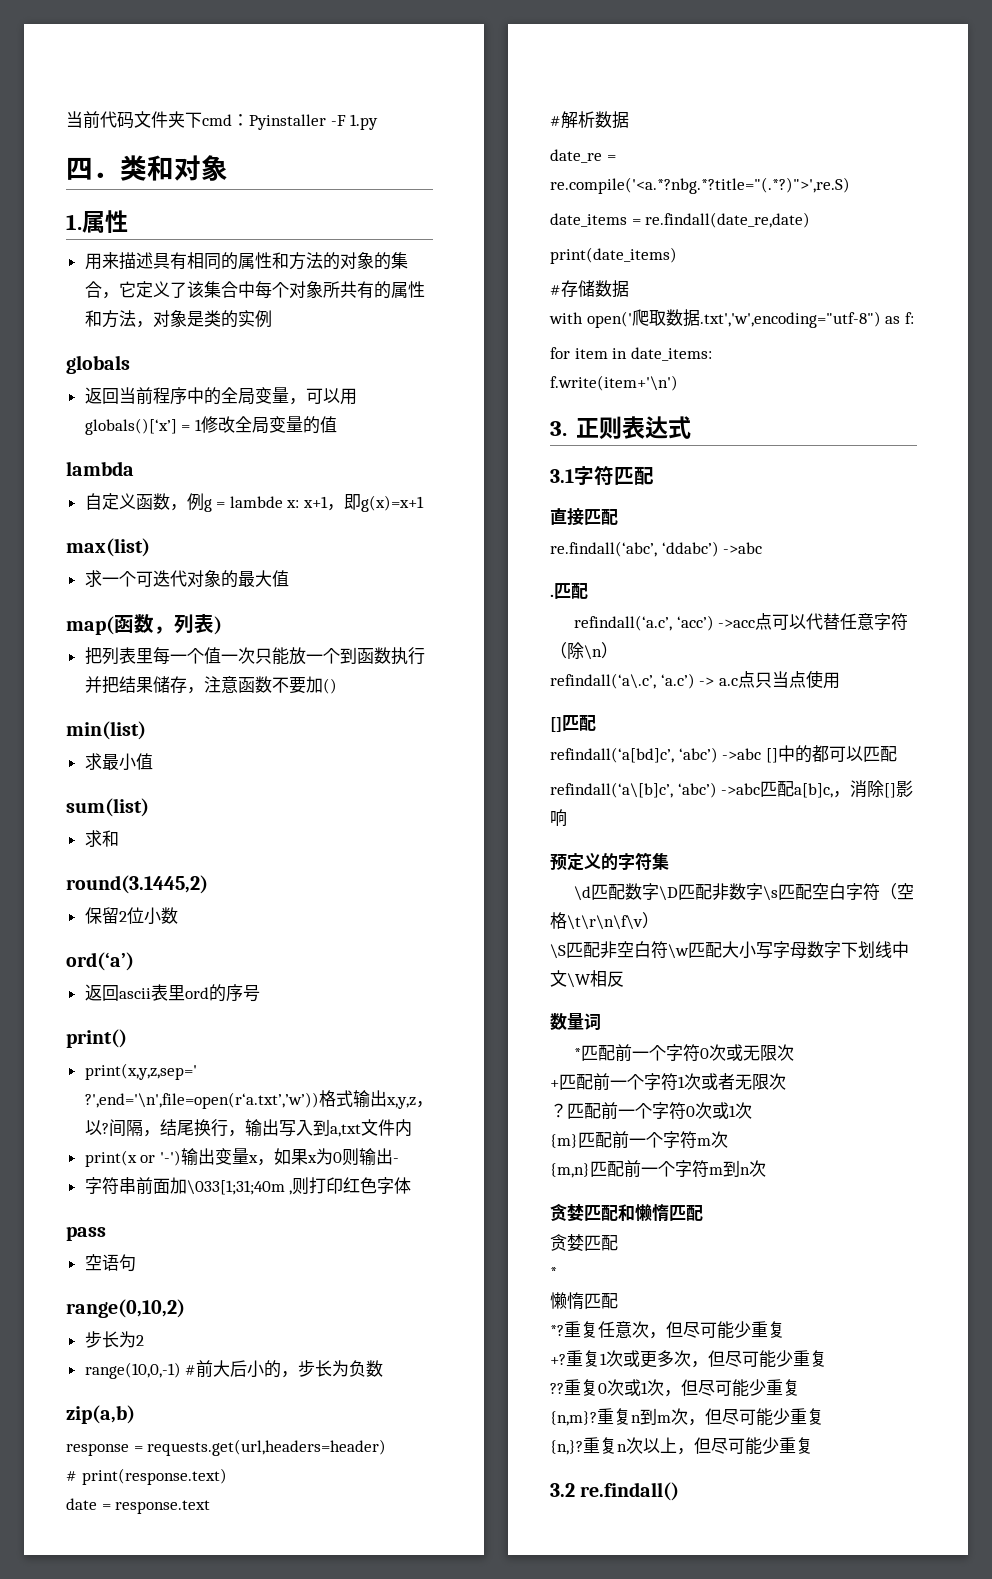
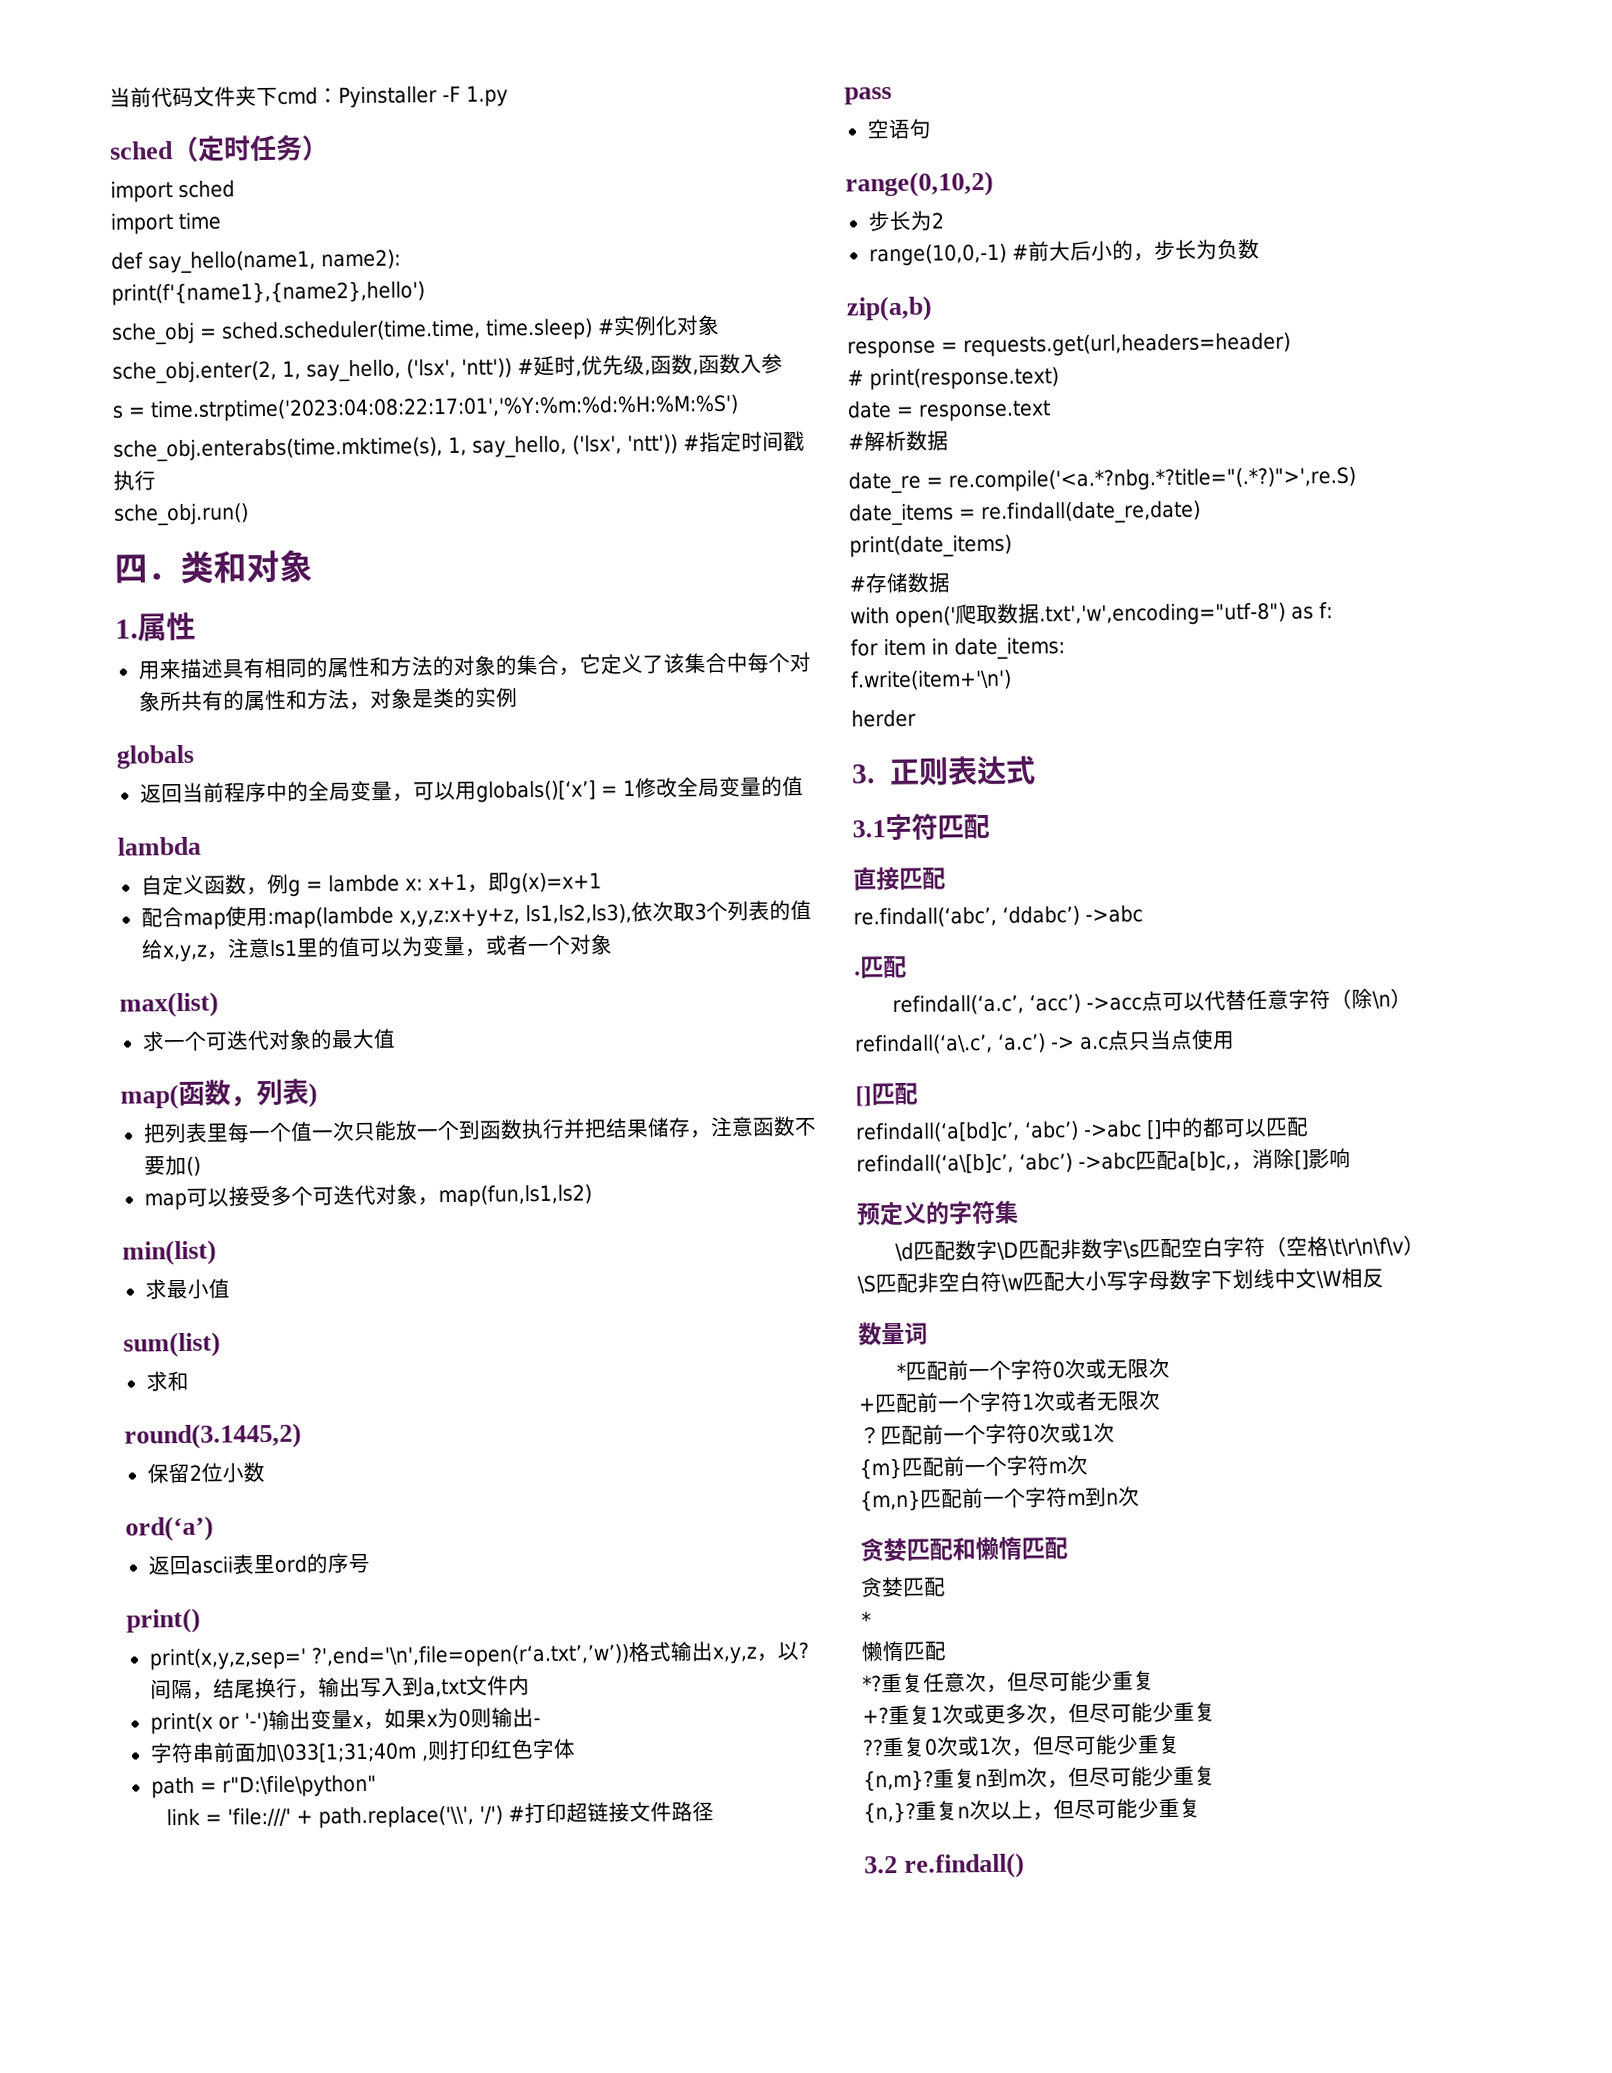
(379, 122) none -> [109,134,329,163] [110,180,235,203] [110,212,221,235] [111,249,401,274] [111,281,425,306] [111,314,720,345] [112,353,783,384] [112,394,739,423] [113,430,805,462] [113,470,156,491] [114,503,249,526] // sched（定时任务） // import sched // import time // def say_hello(name1, name2): // print(f'{name1},{name2},hello') // sche_obj = sched.scheduler(time.time, time.sleep) #实例化对象 // sche_obj.enter(2, 1, say_hello, ('lsx', 'ntt')) #延时,优先级,函数,函数入参 // s = time.strptime('2023:04:08:22:17:01','%Y:%m:%d:%H:%M:%S') // sche_obj.enterabs(time.mktime(s), 1, say_hello, ('lsx', 'ntt')) #指定时间戳执行 // sche_obj.run()
(425, 503) none -> [140,899,812,930] [140,934,613,963] // 配合map使用:map(lambde x,y,z:x+y+z, ls1,ls2,ls3),依次取3个列表的值给x,y,z，注意ls1里的值可以为变量，或者一个对象
(337, 686) none -> [143,1184,592,1211] // map可以接受多个可迭代对象，map(fun,ls1,ls2)
(412, 1185) none -> [150,1774,377,1799] [165,1801,714,1829] // path = r"D:\file\python" // link = 'file:///' + path.replace('\\', '/') #打印超链接文件路径
(678, 383) none -> [851,709,916,728] // herder

